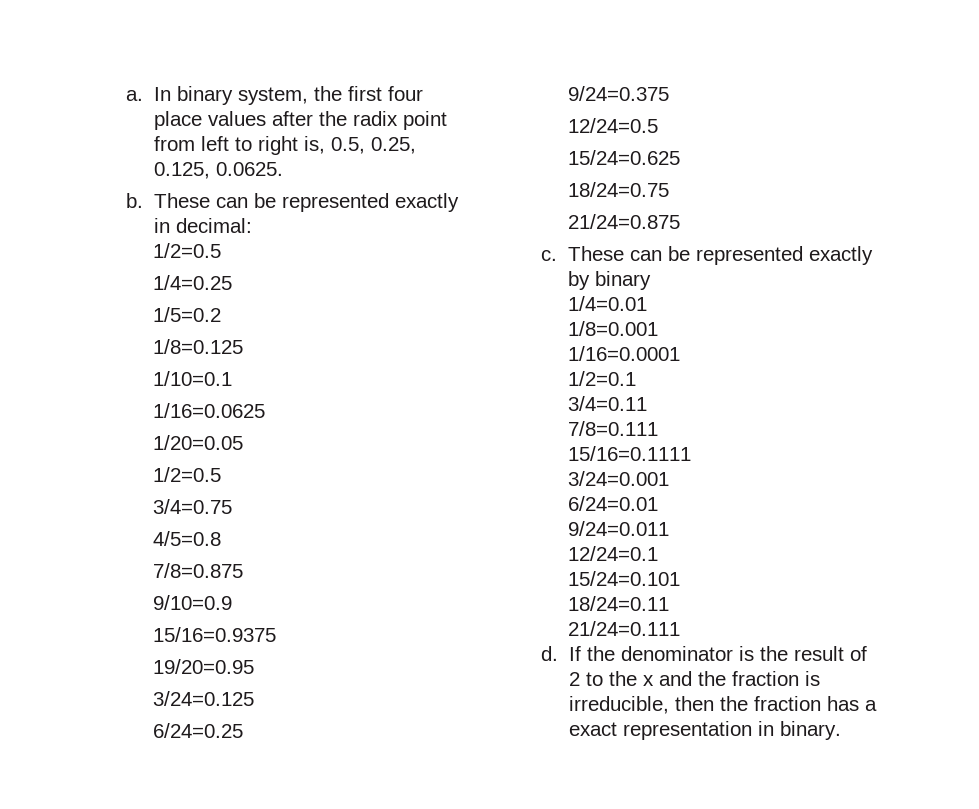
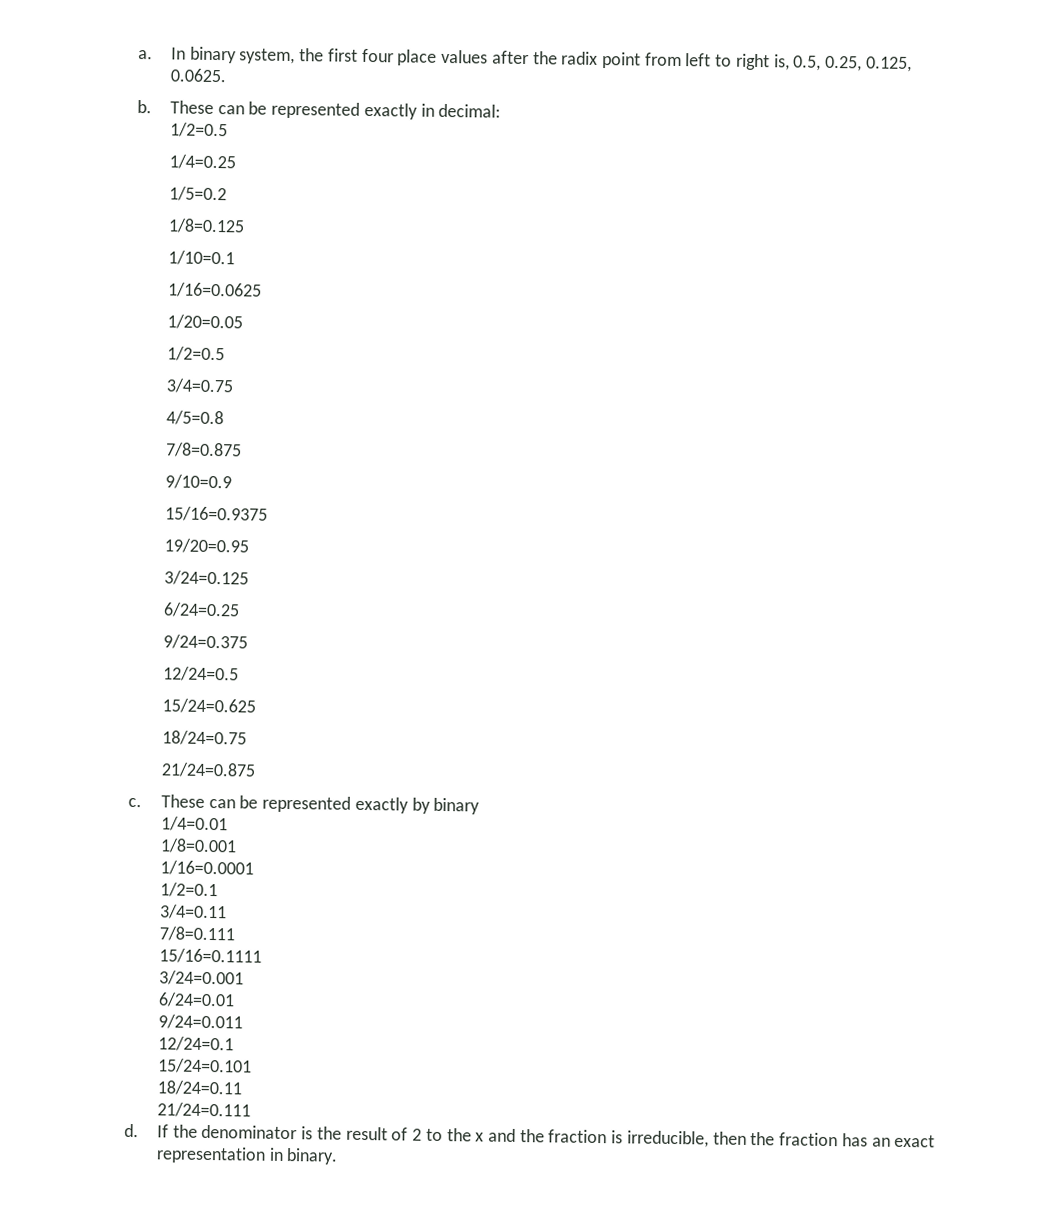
[864,700,877,711] a -> [871,1137,891,1147] an

